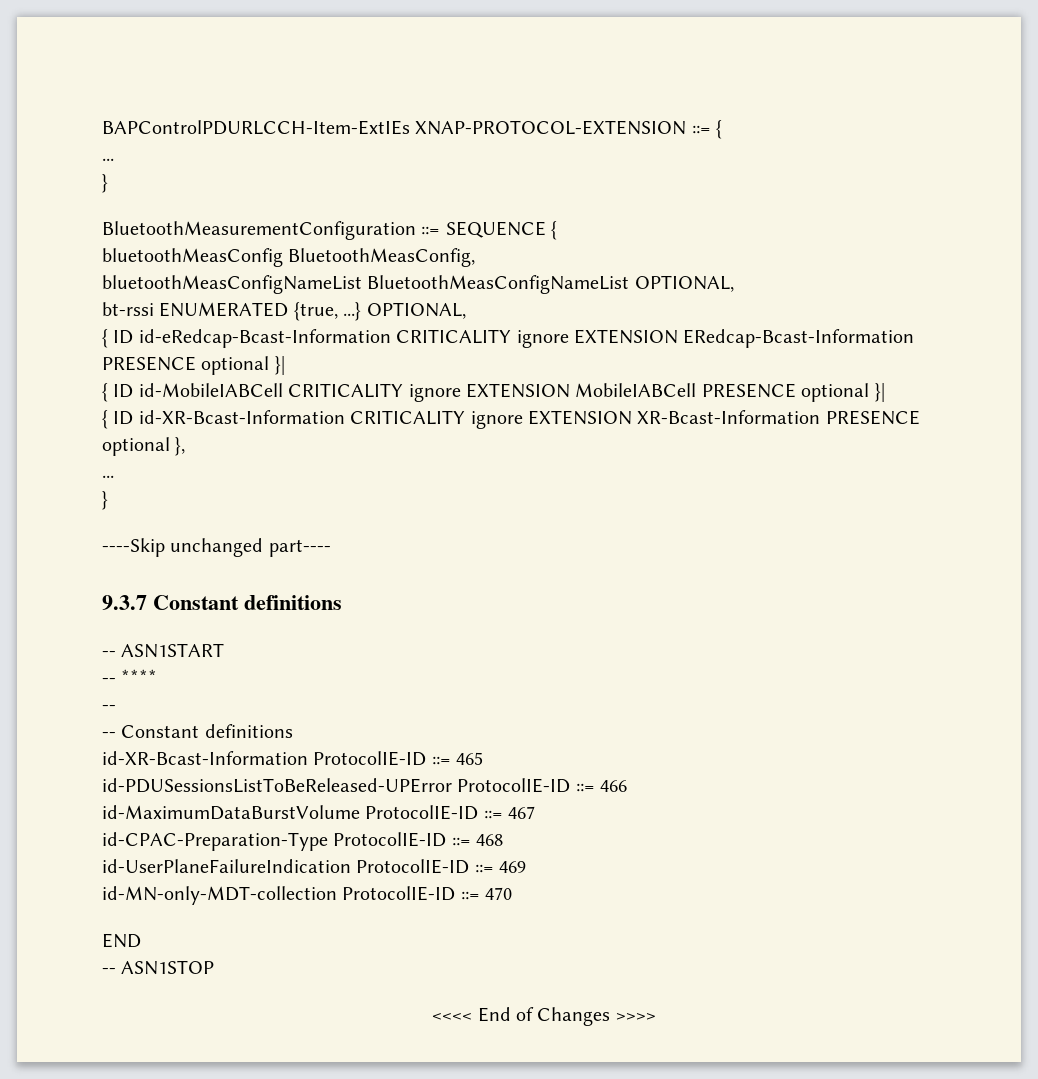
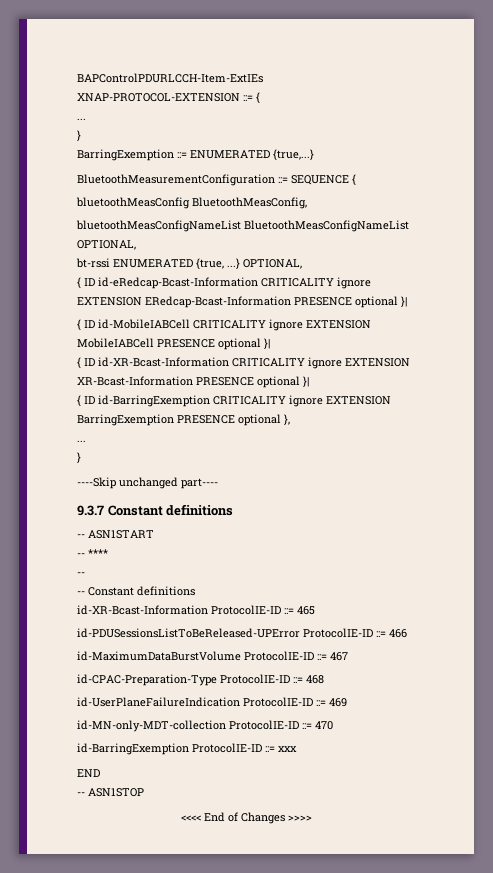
(108, 183) none -> [77,149,314,161] // BarringExemption ::= ENUMERATED {true,...}
(170, 446) none -> [303,376,309,387] [77,395,391,407] [77,414,281,426] }| // { ID id-BarringExemption CRITICALITY ignore EXTENSION BarringExemption PRESENCE optional
(513, 893) none -> [77,743,297,755] // id-BarringExemption ProtocolIE-ID ::= xxx

